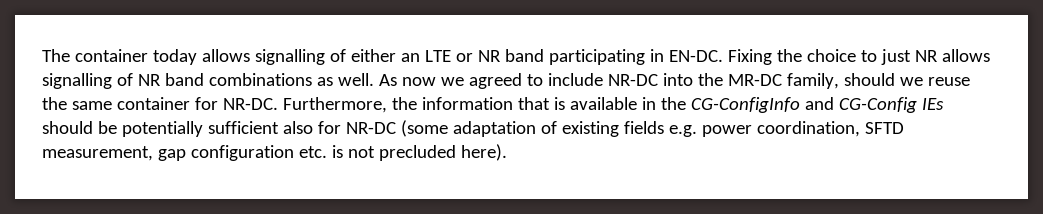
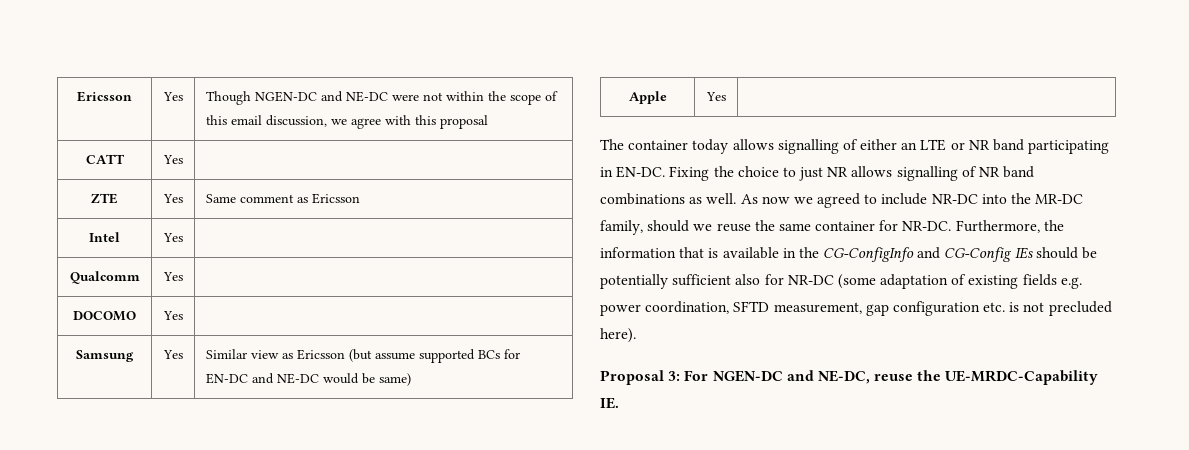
(42, 55) none -> [77,91,132,102] [162,92,183,101] [205,91,558,105] [205,115,488,129] [85,154,125,164] [162,155,183,164] [91,193,118,204] [162,194,183,203] [205,193,360,204] [89,232,120,242] [162,233,183,242] [69,271,140,284] [162,272,183,281] [73,311,136,321] [162,311,183,320] [76,350,134,362] [162,350,183,359] [205,349,520,363] [205,373,411,386] [628,91,667,104] [705,92,726,101] Ericsson | Yes | Though NGEN-DC and NE-DC were not within the scope of this email discussion, we agree with this proposal // CATT | Yes | // ZTE | Yes | Same comment as Ericsson // Intel | Yes | // Qualcomm | Yes | // DOCOMO | Yes | // Samsung | Yes | Similar view as Ericsson (but assume supported BCs for EN-DC and NE-DC would be same) // Apple | Yes | //
(507, 152) none -> [600,370,1099,385] [600,397,619,409] // Proposal 3: For NGEN-DC and NE-DC, reuse the UE-MRDC-Capability IE.

